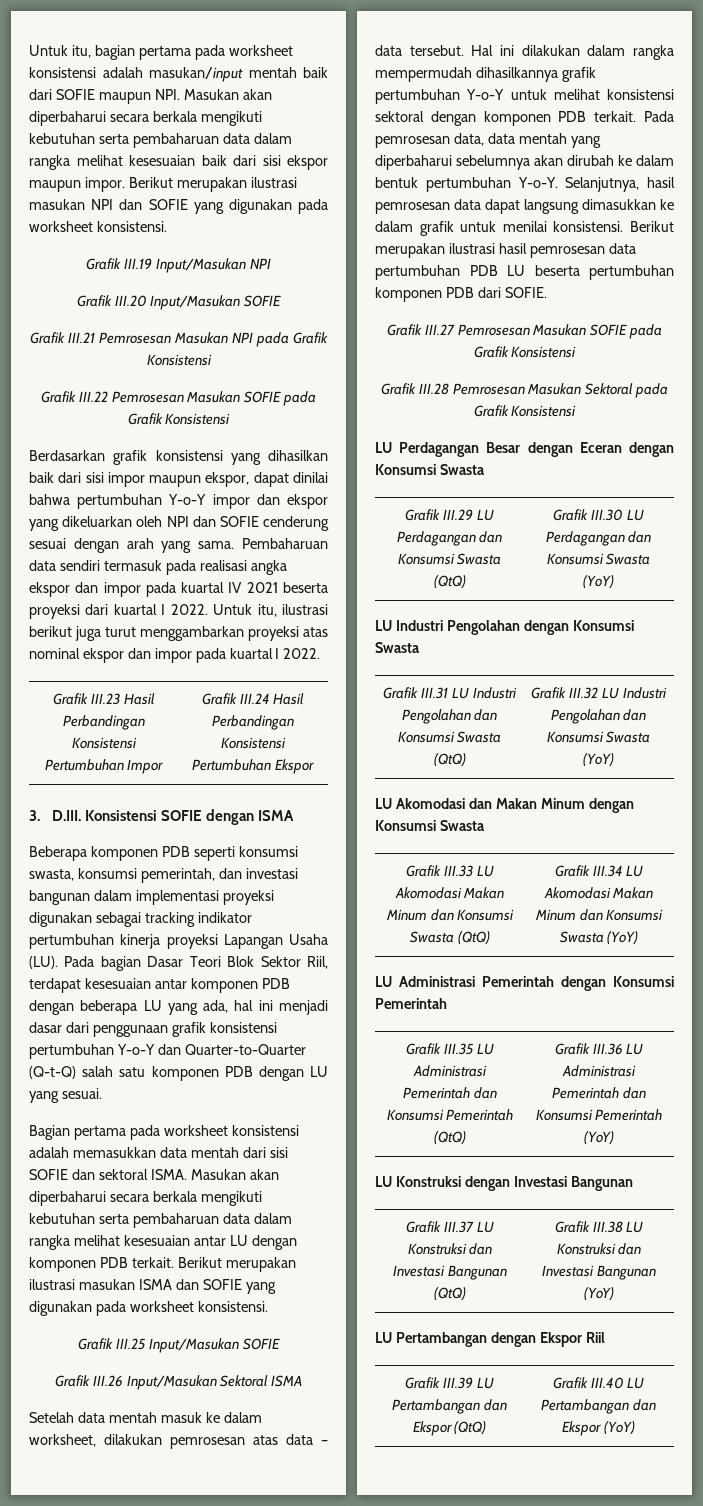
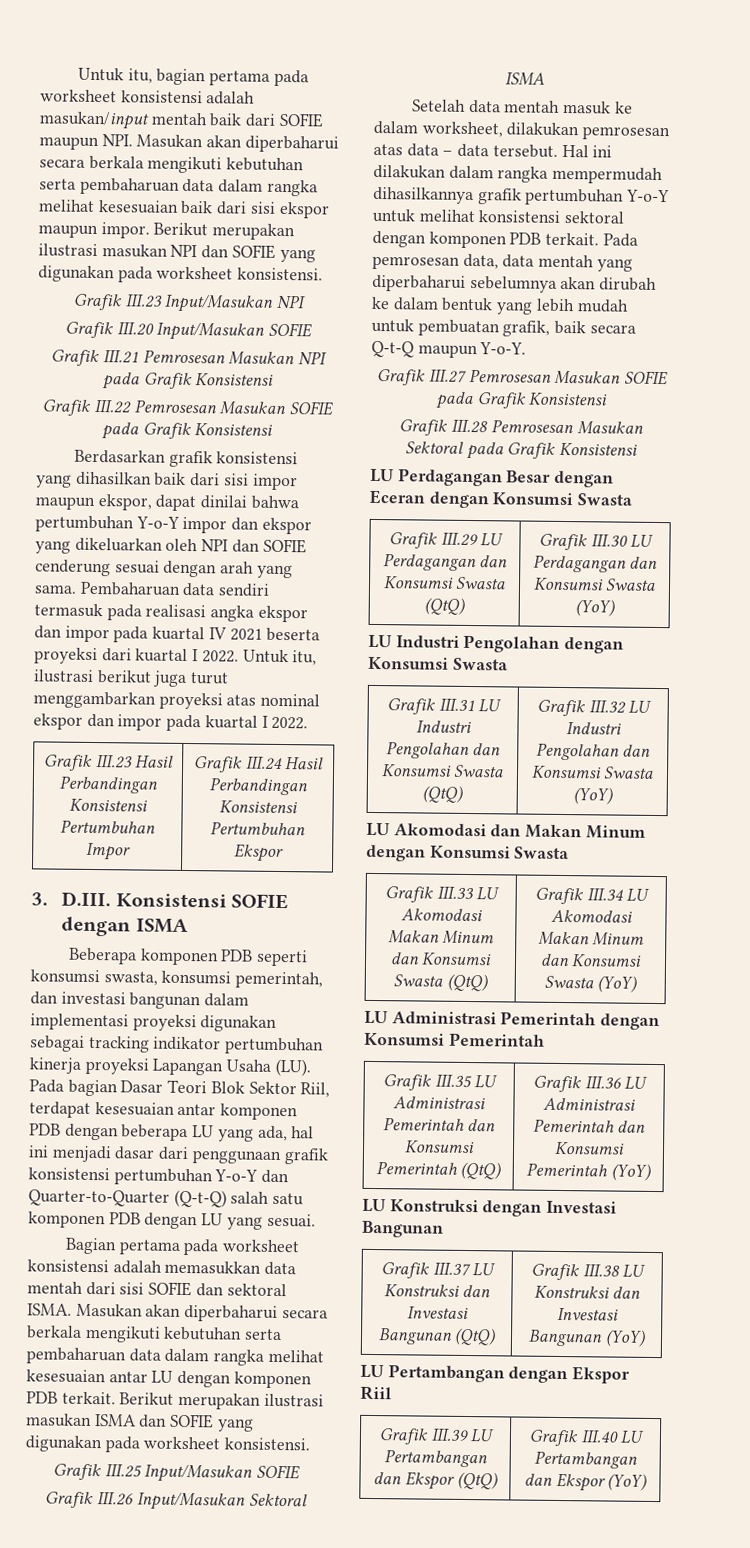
[124,258,153,269] III.19 -> [124,294,163,308] III.23
[425,177,675,192] [375,199,674,214] [375,221,674,236] [375,243,636,258] [375,265,674,280] [375,287,547,302] pertumbuhan Y-o-Y. Selanjutnya, hasil pemrosesan data dapat langsung dimasukkan ke dalam grafik untuk menilai konsistensi. Berikut merupakan ilustrasi hasil pemrosesan data pertumbuhan PDB LU beserta pertumbuhan komponen PDB dari SOFIE. -> [496,298,629,315] [371,318,636,337] [371,340,527,359] yang lebih mudah untuk pembuatan grafik, baik secara Q-t-Q maupun Y-o-Y.

